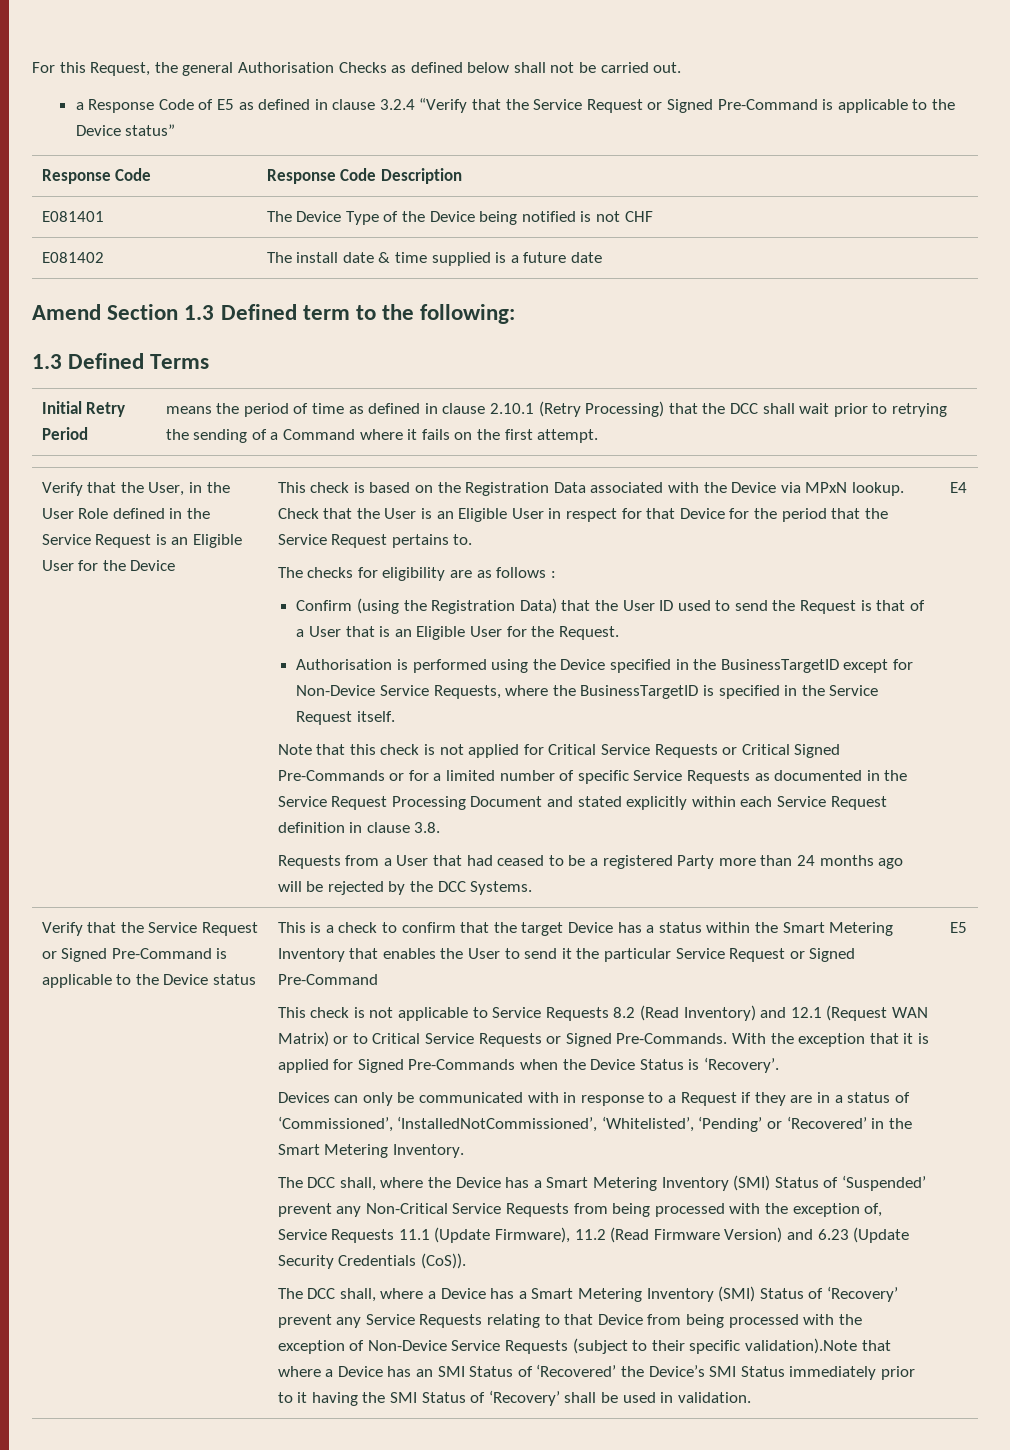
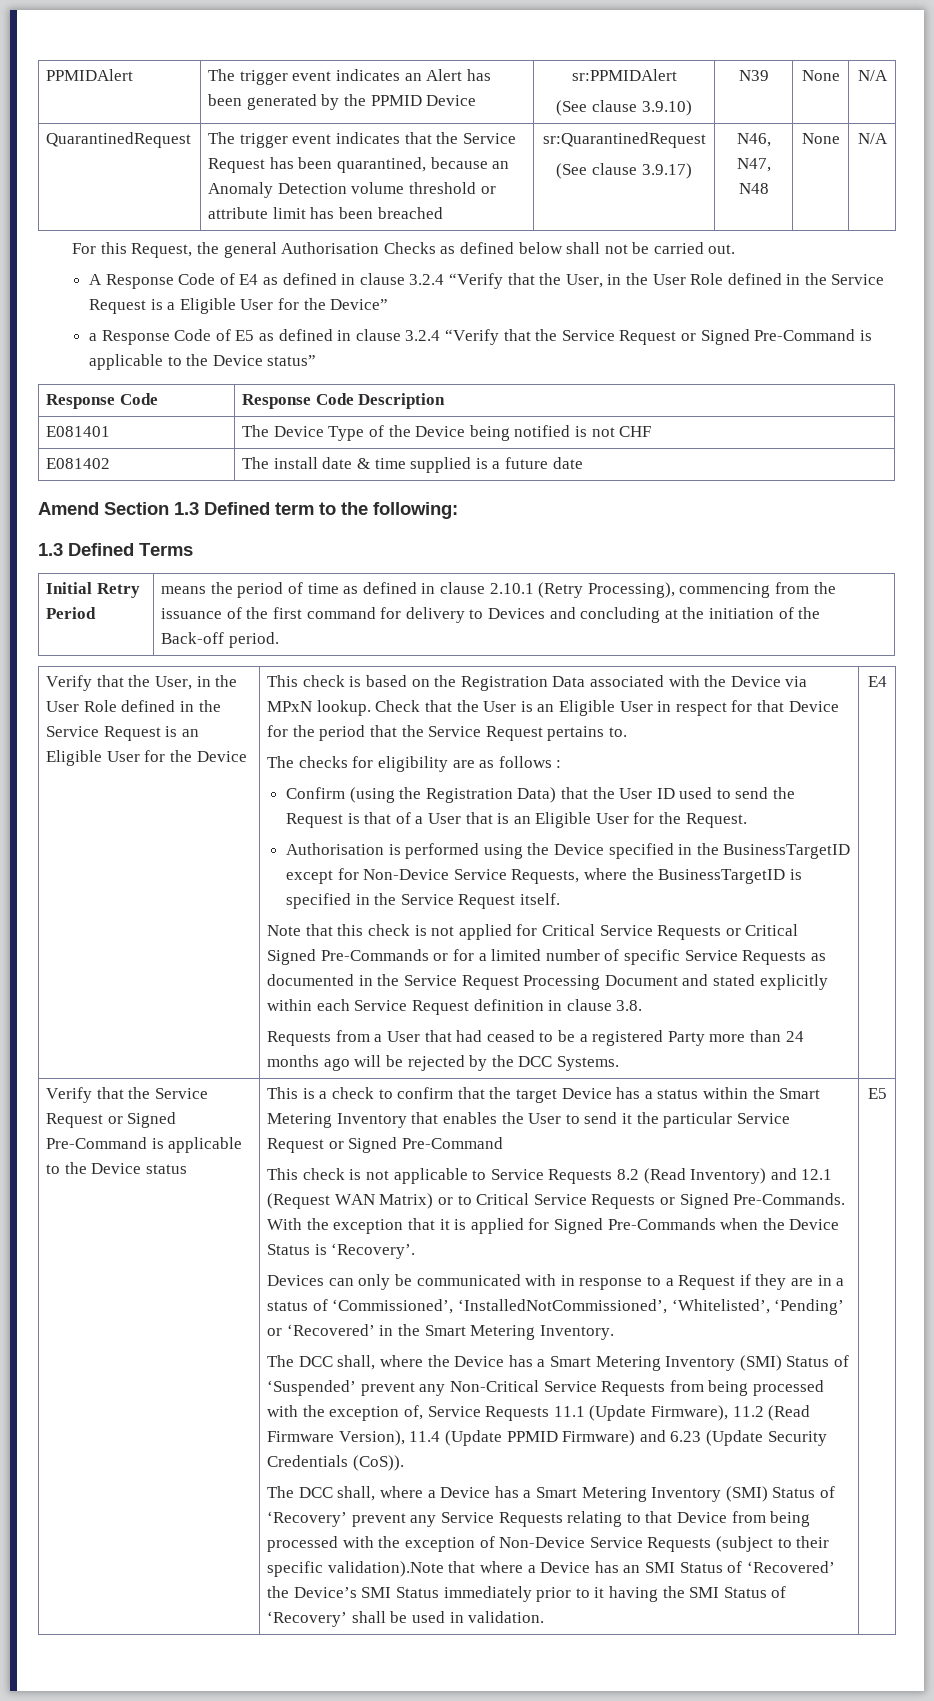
(32, 67) none -> [46,69,134,81] [208,69,491,85] [208,94,477,110] [571,69,677,81] [556,100,692,116] [738,70,769,81] [801,70,840,81] [857,70,888,81] [46,132,192,148] [208,132,516,148] [208,157,510,173] [208,182,496,198] [208,207,443,219] [542,132,706,148] [556,163,692,179] [736,133,771,147] [736,158,771,172] [738,183,769,194] [801,133,840,144] [857,133,888,144] PPMIDAlert | The trigger event indicates an Alert has been generated by the PPMID Device | sr:PPMIDAlert // (See clause 3.9.10) | N39 | None | N/A // QuarantinedRequest | The trigger event indicates that the Service Request has been quarantined, because an Anomaly Detection volume threshold or attribute limit has been breached | sr:QuarantinedRequest // (See clause 3.9.17) | N46, N47, N48 | None | N/A //
(682, 67) none -> [89,273,885,289] [89,298,389,314] // A Response Code of E4 as defined in clause 3.2.4 “Verify that the User, in the User Role defined in the Service Request is a Eligible User for the Device”
[585,401,947,417] [165,429,599,443] Processing) that the DCC shall wait prior to retrying the sending of a Command where it fails on the first attempt. -> [587,582,836,598] [161,607,821,623] [161,632,279,648] Processing), commencing from the issuance of the first command for delivery to Devices and concluding at the initiation of the Back-off period.
[724,1227,783,1243] Version) -> [338,1430,636,1446] Version), 11.4 (Update PPMID Firmware)

